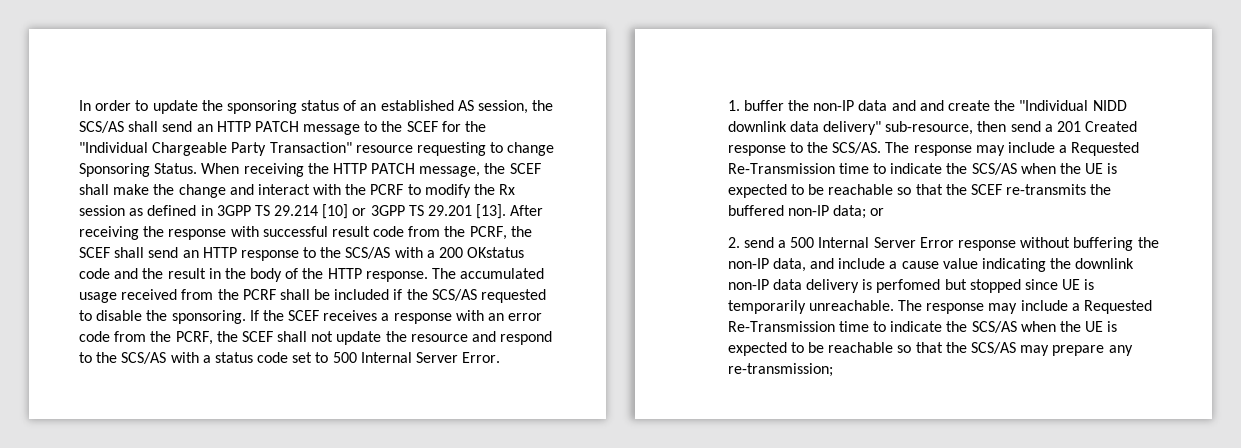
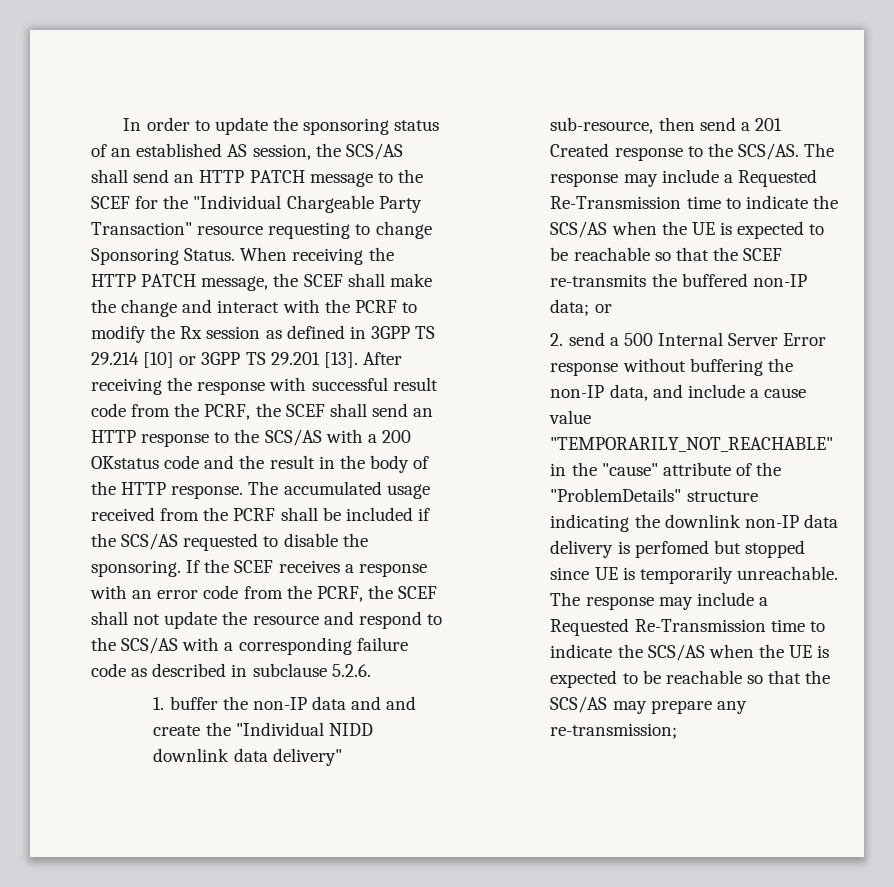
[214,352,501,363] status code set to 500 Internal Server Error. -> [238,637,408,655] [91,663,371,677] corresponding failure code as described in subclause 5.2.6.
(978, 263) none -> [550,437,834,452] [550,462,782,476] [550,488,758,502] "TEMPORARILY_NOT_REACHABLE" in the "cause" attribute of the "ProblemDetails" structure

